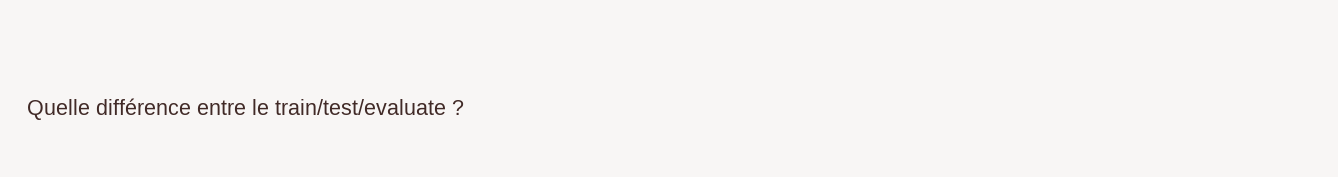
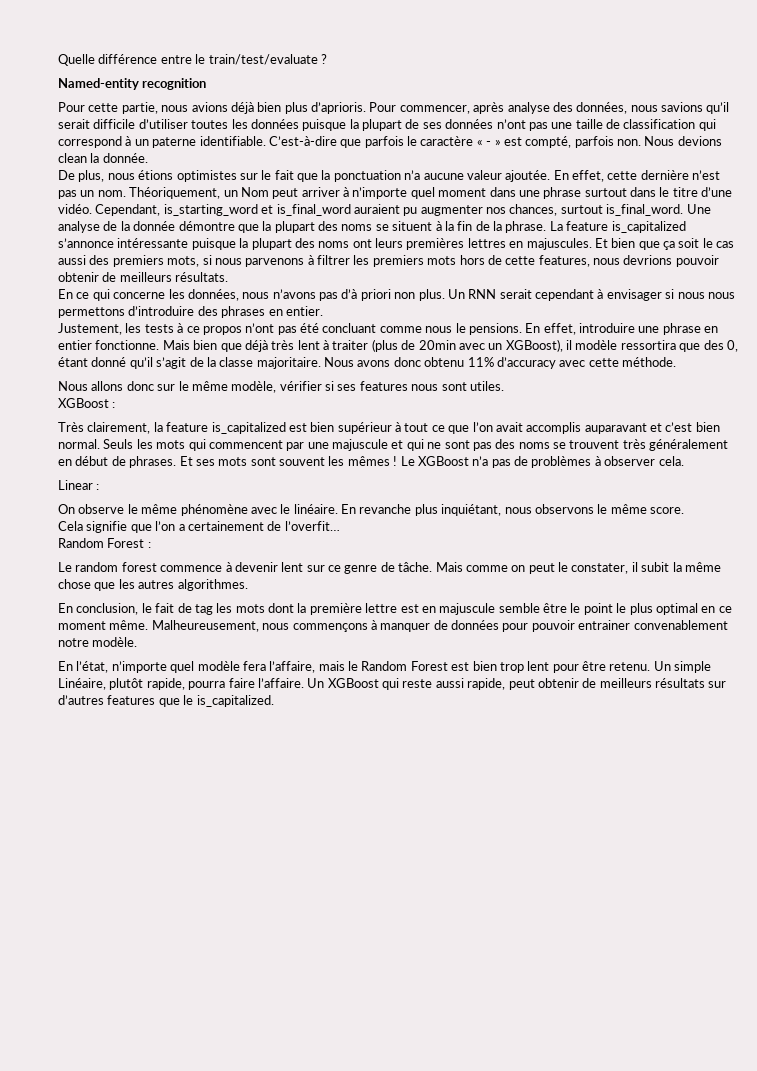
(464, 107) none -> [58,78,207,90] [58,102,730,114] [58,119,716,131] [58,136,722,148] [58,153,148,163] [58,170,721,182] [58,187,733,199] [58,204,711,216] [58,221,686,233] [58,238,735,250] [58,255,719,267] [58,272,229,282] [58,289,735,301] [58,306,323,318] [58,323,719,335] [58,339,738,352] [58,357,676,369] [58,381,504,393] [58,398,116,408] [58,422,720,434] [58,439,729,451] [58,456,684,468] [58,480,100,490] [58,504,684,516] [58,521,340,533] [58,538,151,548] [58,562,721,574] [58,579,248,591] [58,603,732,615] [58,620,728,632] [58,637,138,647] [58,661,712,673] [58,678,727,690] [58,695,274,707] // Named-entity recognition // Pour cette partie, nous avions déjà bien plus d’aprioris. Pour commencer, après analyse des données, nous savions qu’il serait difficile d’utiliser toutes les données puisque la plupart de ses données n’ont pas une taille de classification qui correspond à un paterne identifiable. C’est-à-dire que parfois le caractère « - » est compté, parfois non. Nous devions clean la donnée. // De plus, nous étions optimistes sur le fait que la ponctuation n’a aucune valeur ajoutée. En effet, cette dernière n’est pas un nom. Théoriquement, un Nom peut arriver à n’importe quel moment dans une phrase surtout dans le titre d’une vidéo. Cependant, is_starting_word et is_final_word auraient pu augmenter nos chances, surtout is_final_word. Une analyse de la donnée démontre que la plupart des noms se situent à la fin de la phrase. La feature is_capitalized s’annonce intéressante puisque la plupart des noms ont leurs premières lettres en majuscules. Et bien que ça soit le cas aussi des premiers mots, si nous parvenons à filtrer les premiers mots hors de cette features, nous devrions pouvoir obtenir de meilleurs résultats. // En ce qui concerne les données, nous n’avons pas d’à priori non plus. Un RNN serait cependant à envisager si nous nous permettons d’introduire des phrases en entier. // Justement, les tests à ce propos n’ont pas été concluant comme nous le pensions. En effet, introduire une phrase en entier fonctionne. Mais bien que déjà très lent à traiter (plus de 20min avec un XGBoost), il modèle ressortira que des 0, étant donné qu’il s’agit de la classe majoritaire. Nous avons donc obtenu 11% d’accuracy avec cette méthode. // Nous allons donc sur le même modèle, vérifier si ses features nous sont utiles. // XGBoost : // Très clairement, la feature is_capitalized est bien supérieur à tout ce que l’on avait accomplis auparavant et c’est bien normal. Seuls les mots qui commencent par une majuscule et qui ne sont pas des noms se trouvent très généralement en début de phrases. Et ses mots sont souvent les mêmes ! Le XGBoost n’a pas de problèmes à observer cela. // Linear : // On observe le même phénomène avec le linéaire. En revanche plus inquiétant, nous observons le même score. // Cela signifie que l’on a certainement de l’overfit… // Random Forest : // Le random forest commence à devenir lent sur ce genre de tâche. Mais comme on peut le constater, il subit la même chose que les autres algorithmes. // En conclusion, le fait de tag les mots dont la première lettre est en majuscule semble être le point le plus optimal en ce moment même. Malheureusement, nous commençons à manquer de données pour pouvoir entrainer convenablement notre modèle. // En l’état, n’importe quel modèle fera l’affaire, mais le Random Forest est bien trop lent pour être retenu. Un simple Linéaire, plutôt rapide, pourra faire l’affaire. Un XGBoost qui reste aussi rapide, peut obtenir de meilleurs résultats sur d’autres features que le is_capitalized.

